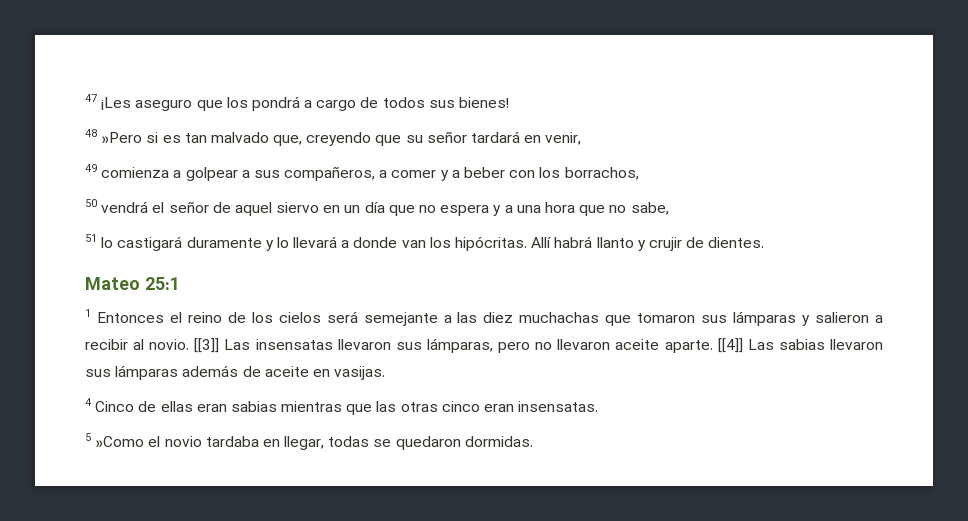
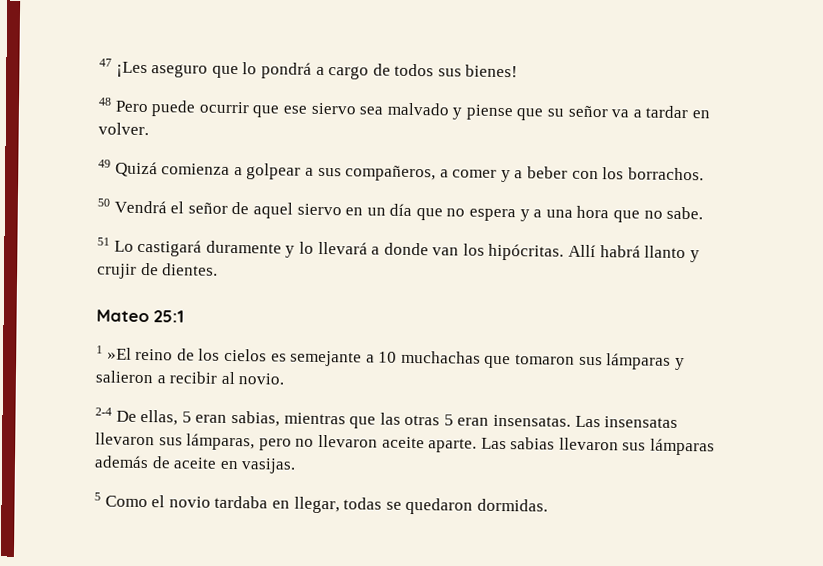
[226,97,248,108] los -> [242,62,258,75] lo
[101,131,582,146] »Pero si es tan malvado que, creyendo que su señor tardará en venir, -> [114,100,711,121] [98,122,149,136] Pero puede ocurrir que ese siervo sea malvado y piense que su señor va a tardar en volver.
(97, 168) none -> [114,161,158,178] Quizá
[564,167,639,180] borrachos, -> [627,167,704,181] borrachos.
[101,201,149,213] vendrá -> [113,200,167,214] Vendrá
[630,202,669,215] sabe, -> [666,206,704,220] sabe.
[101,237,114,248] lo -> [113,240,134,252] Lo
[96,312,182,323] Entonces el -> [106,347,132,360] »El
[326,311,358,323] será -> [270,353,287,362] es
[457,312,514,323] las diez -> [378,351,398,363] 10
[194,338,220,353] [[3]] -> [95,407,572,429] // 2-4 De ellas, 5 eran sabias, mientras que las otras 5 eran insensatas.
[717,338,743,353] [[4]] -> (478, 445) none
[85,398,599,415] [85,433,145,448] // 4 Cinco de ellas eran sabias mientras que las otras cinco eran insensatas. // 5 »Como -> [94,492,148,508] // 5 Como

